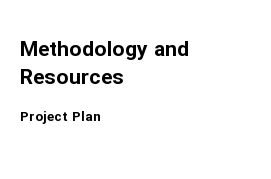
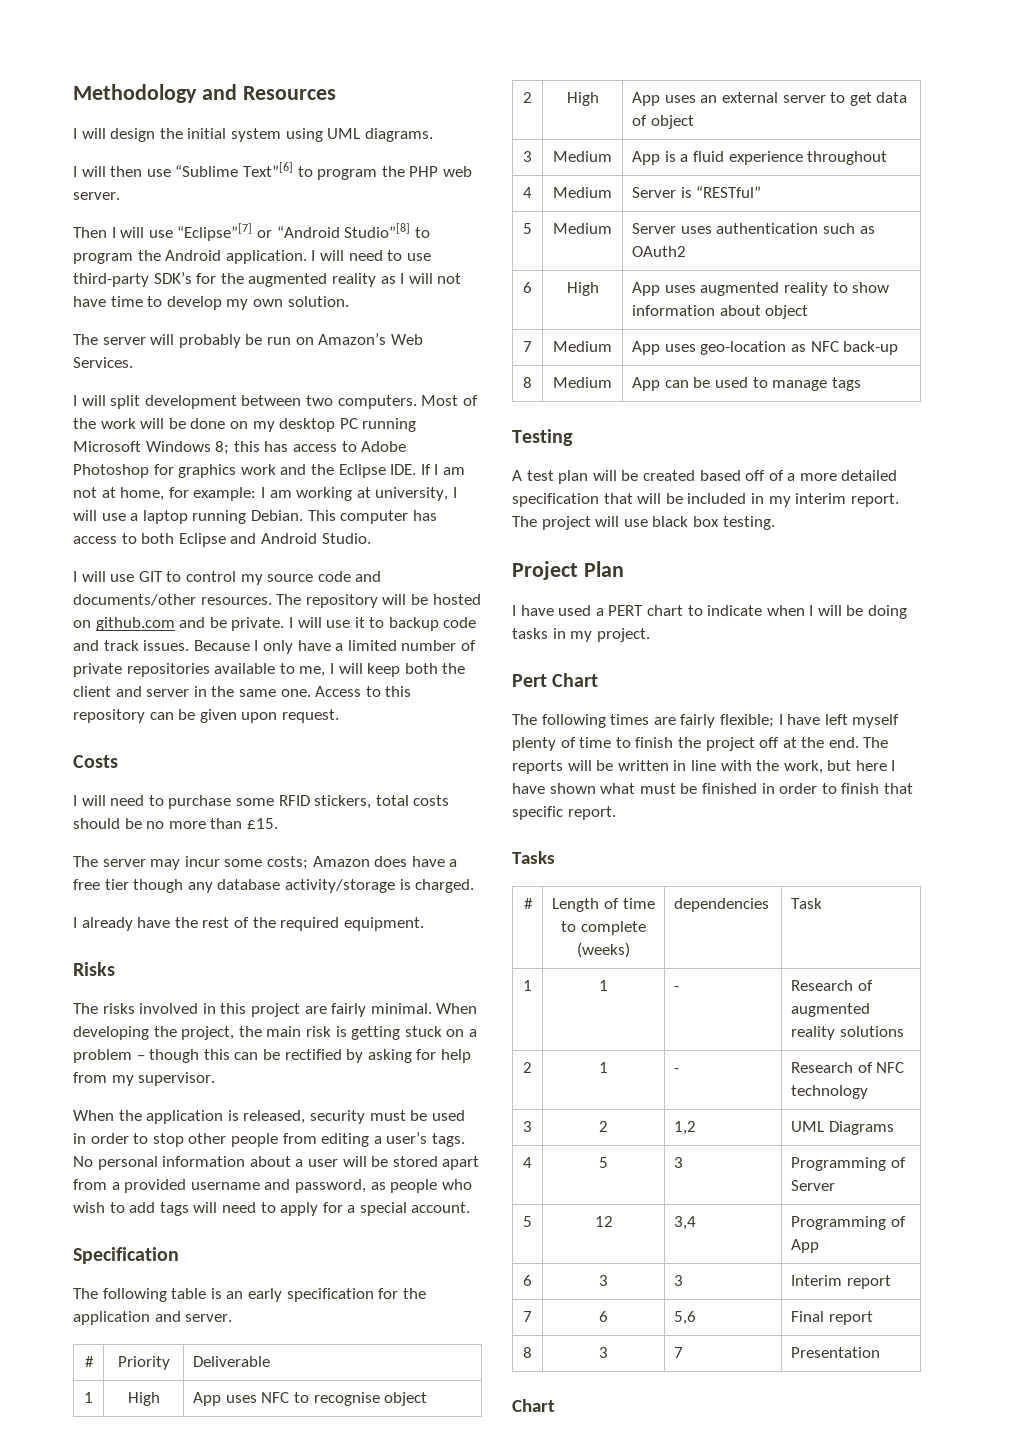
[20,111,101,124] Project Plan -> [73,128,433,142] [73,162,472,180] [73,192,120,200] [73,223,430,241] [73,250,431,264] [73,272,462,287] [73,296,349,310] [73,333,423,348] [73,357,133,368] [73,395,478,409] [73,418,417,432] [73,441,407,455] [73,464,465,478] [73,487,457,501] [73,510,437,524] [73,533,371,547] [73,571,382,585] [73,594,481,608] [73,617,477,631] [73,640,476,654] [73,663,466,677] [73,686,412,697] [73,709,339,723] [73,755,118,768] [73,795,450,809] [73,818,278,829] [73,856,458,870] [73,879,475,893] [73,917,424,931] [73,962,115,976] [73,1003,478,1017] [73,1026,477,1040] [73,1049,471,1063] [73,1072,216,1086] [73,1110,465,1124] [73,1132,465,1147] [73,1156,480,1170] [73,1179,472,1193] [73,1202,471,1216] [73,1247,179,1264] [73,1288,426,1302] [73,1311,233,1325] [84,1356,94,1367] [117,1356,170,1370] [193,1356,271,1367] [84,1392,93,1403] [127,1392,160,1406] [193,1392,428,1406] [523,92,532,103] [566,92,599,106] [632,92,908,106] [632,115,694,129] [523,151,532,162] [553,151,612,162] [632,151,888,165] [523,187,532,198] [553,187,612,198] [632,186,762,198] [523,223,532,234] [553,223,612,234] [632,223,875,234] [632,246,687,257] [523,282,532,293] [566,282,599,296] [632,282,890,296] [632,305,809,319] [523,341,532,352] [553,341,612,352] [632,341,899,355] [523,377,532,388] [553,377,612,388] [632,377,861,391] [512,429,573,446] [512,470,898,484] [512,493,899,507] [512,516,775,530] [512,561,624,580] [512,605,908,619] [512,628,650,642] [512,673,599,687] [512,714,900,728] [512,737,889,751] [512,760,896,774] [512,783,913,794] [512,806,616,820] [512,851,555,864] [523,898,533,909] [552,898,655,912] [561,921,646,935] [577,942,630,958] [674,898,770,912] [791,898,823,909] [523,980,532,991] [599,980,608,991] [674,986,680,991] [791,980,873,991] [791,1003,871,1017] [791,1026,904,1040] [523,1062,532,1073] [599,1062,608,1073] [674,1068,680,1073] [791,1062,905,1073] [791,1085,869,1099] [523,1121,532,1132] [599,1121,608,1132] [674,1121,697,1135] [791,1121,894,1135] [523,1157,532,1168] [599,1157,608,1168] [674,1157,684,1168] [791,1157,906,1171] [791,1180,836,1191] [523,1216,532,1227] [594,1216,613,1227] [674,1216,697,1230] [791,1216,906,1230] [791,1239,820,1253] [523,1275,532,1286] [599,1275,608,1286] [674,1275,684,1286] [791,1275,891,1289] [523,1311,532,1322] [599,1311,608,1322] [674,1311,697,1325] [791,1311,873,1325] [523,1347,532,1358] [599,1347,608,1358] [674,1347,684,1358] [791,1347,881,1358] [512,1399,555,1412] I will design the initial system using UML diagrams. // I will then use “Sublime Text”[6] to program the PHP web server. // Then I will use “Eclipse”[7] or “Android Studio”[8] to program the Android application. I will need to use third-party SDK’s for the augmented reality as I will not have time to develop my own solution. // The server will probably be run on Amazon’s Web Services. // I will split development between two computers. Most of the work will be done on my desktop PC running Microsoft Windows 8; this has access to Adobe Photoshop for graphics work and the Eclipse IDE. If I am not at home, for example: I am working at university, I will use a laptop running Debian. This computer has access to both Eclipse and Android Studio. // I will use GIT to control my source code and documents/other resources. The repository will be hosted on github.com and be private. I will use it to backup code and track issues. Because I only have a limited number of private repositories available to me, I will keep both the client and server in the same one. Access to this repository can be given upon request. // Costs // I will need to purchase some RFID stickers, total costs should be no more than £15. // The server may incur some costs; Amazon does have a free tier though any database activity/storage is charged. // I already have the rest of the required equipment. // Risks // The risks involved in this project are fairly minimal. When developing the project, the main risk is getting stuck on a problem – though this can be rectified by asking for help from my supervisor. // When the application is released, security must be used in order to stop other people from editing a user’s tags. No personal information about a user will be stored apart from a provided username and password, as people who wish to add tags will need to apply for a special account. // Specification // The following table is an early specification for the application and server. // # | Priority | Deliverable // 1 | High | App uses NFC to recognise object // 2 | High | App uses an external server to get data of object // 3 | Medium | App is a fluid experience throughout // 4 | Medium | Server is “RESTful” // 5 | Medium | Server uses authentication such as OAuth2 // 6 | High | App uses augmented reality to show information about object // 7 | Medium | App uses geo-location as NFC back-up // 8 | Medium | App can be used to manage tags // Testing // A test plan will be created based off of a more detailed specification that will be included in my interim report. The project will use black box testing. // Project Plan // I have used a PERT chart to indicate when I will be doing tasks in my project. // Pert Chart // The following times are fairly flexible; I have left myself plenty of time to finish the project off at the end. The reports will be written in line with the work, but here I have shown what must be finished in order to finish that specific report. // Tasks // # | Length of time to complete (weeks) | dependencies | Task // 1 | 1 | - | Research of augmented reality solutions // 2 | 1 | - | Research of NFC technology // 3 | 2 | 1,2 | UML Diagrams // 4 | 5 | 3 | Programming of Server // 5 | 12 | 3,4 | Programming of App // 6 | 3 | 3 | Interim report // 7 | 6 | 5,6 | Final report // 8 | 3 | 7 | Presentation // Chart

